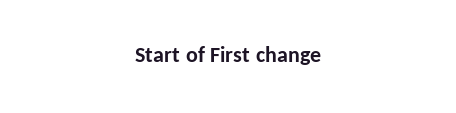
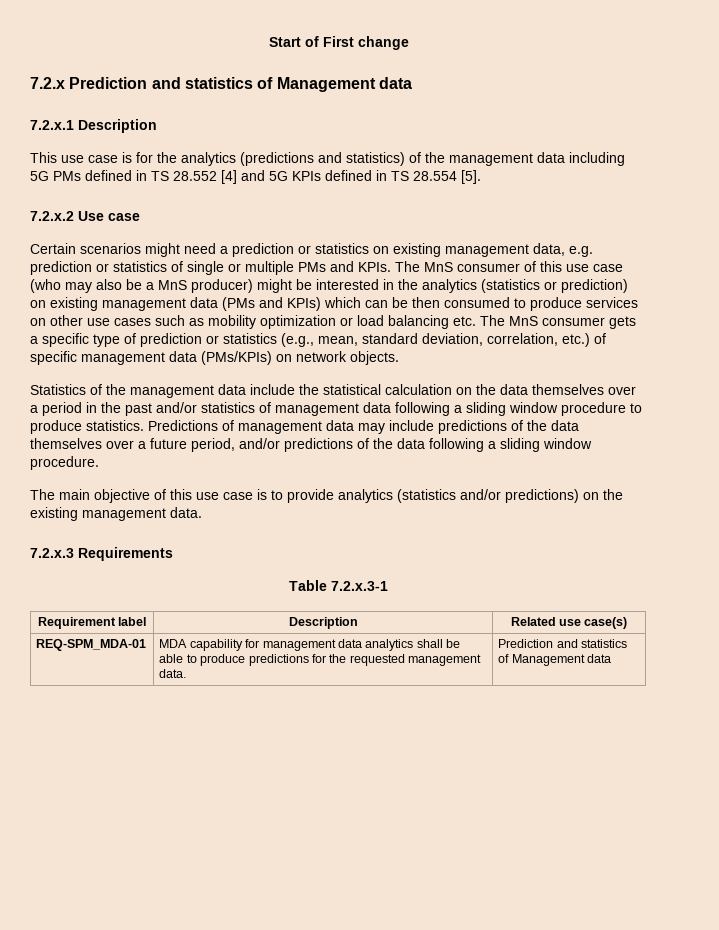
(322, 55) none -> [30,77,412,92] [30,119,157,133] [30,152,625,166] [30,170,481,184] [30,211,140,221] [30,243,593,257] [30,261,623,275] [30,279,628,293] [30,297,638,311] [30,315,636,329] [30,333,606,347] [30,351,399,365] [30,384,636,398] [30,402,642,416] [30,420,579,434] [30,438,592,452] [30,456,99,470] [30,489,623,503] [30,507,202,521] [30,547,173,561] [289,580,388,591] [37,617,147,629] [288,617,358,629] [510,617,628,629] [36,639,147,651] [159,639,461,651] [159,654,482,666] [159,669,187,678] [498,639,628,648] [498,654,612,666] // 7.2.x Prediction and statistics of Management data // 7.2.x.1 Description // This use case is for the analytics (predictions and statistics) of the management data including 5G PMs defined in TS 28.552 [4] and 5G KPIs defined in TS 28.554 [5]. // 7.2.x.2 Use case // Certain scenarios might need a prediction or statistics on existing management data, e.g. prediction or statistics of single or multiple PMs and KPIs. The MnS consumer of this use case (who may also be a MnS producer) might be interested in the analytics (statistics or prediction) on existing management data (PMs and KPIs) which can be then consumed to produce services on other use cases such as mobility optimization or load balancing etc. The MnS consumer gets a specific type of prediction or statistics (e.g., mean, standard deviation, correlation, etc.) of specific management data (PMs/KPIs) on network objects. // Statistics of the management data include the statistical calculation on the data themselves over a period in the past and/or statistics of management data following a sliding window procedure to produce statistics. Predictions of management data may include predictions of the data themselves over a future period, and/or predictions of the data following a sliding window procedure. // The main objective of this use case is to provide analytics (statistics and/or predictions) on the existing management data. // 7.2.x.3 Requirements // Table 7.2.x.3-1 // Requirement label | Description | Related use case(s) // REQ-SPM_MDA-01 | MDA capability for management data analytics shall be able to produce predictions for the requested management data. | Prediction and statistics of Management data

